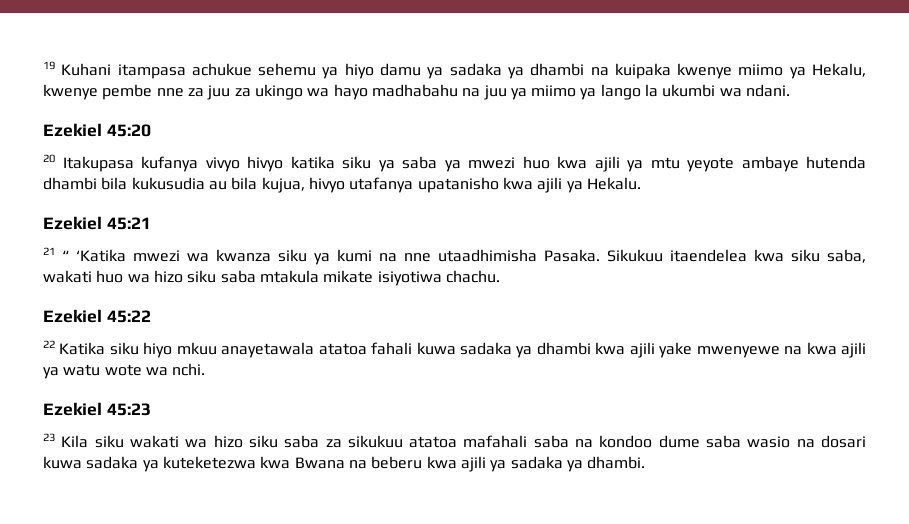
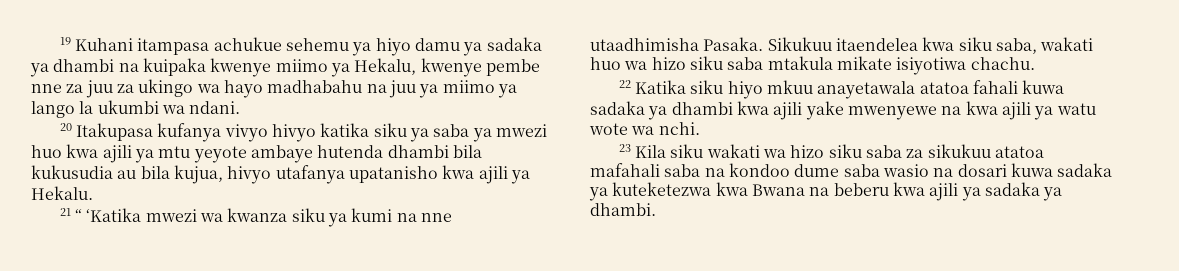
[43,123,151,137] // Ezekiel 45:20 -> (241, 107) none
[43,216,151,230] // Ezekiel 45:21 -> (93, 193) none
[43,309,151,323] // Ezekiel 45:22 -> (1035, 63) none
[43,402,151,416] // Ezekiel 45:23 -> (700, 128) none

